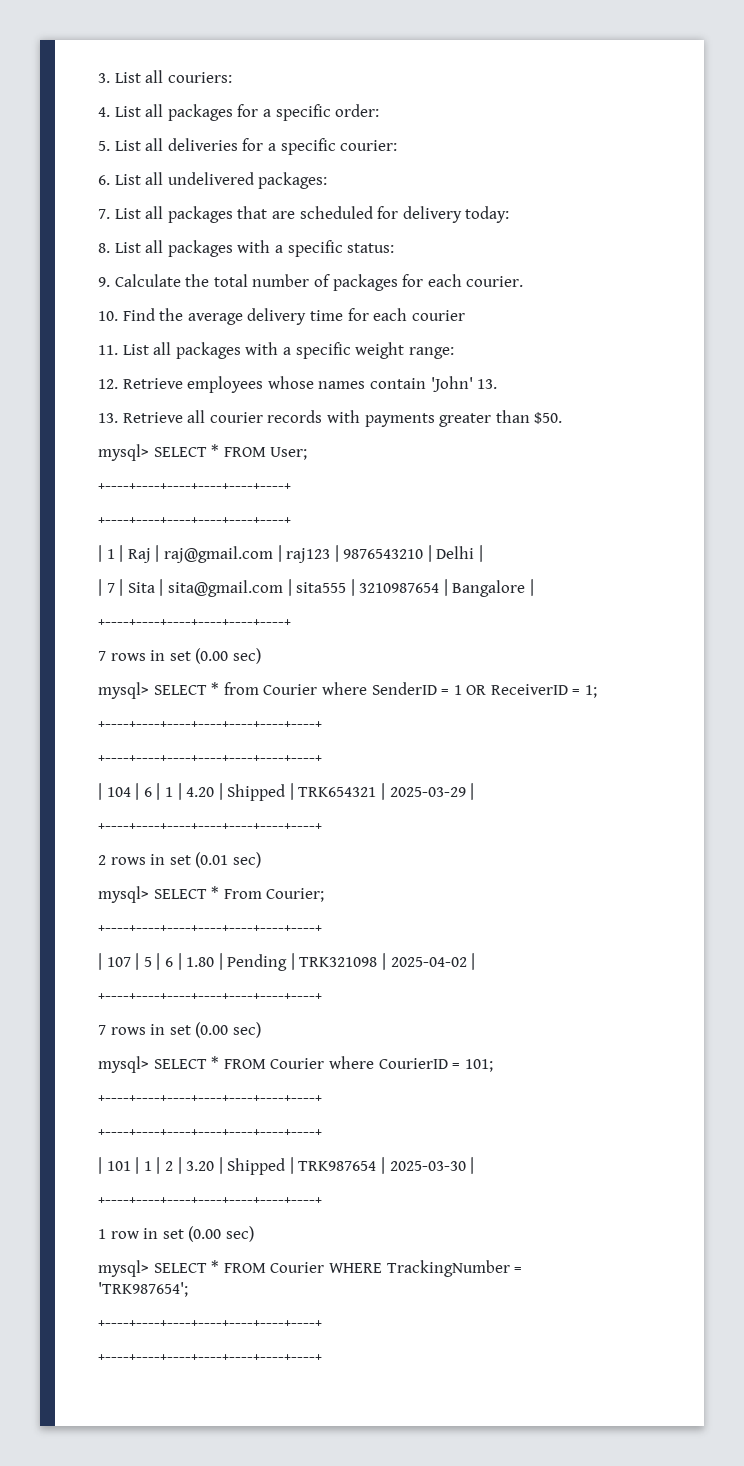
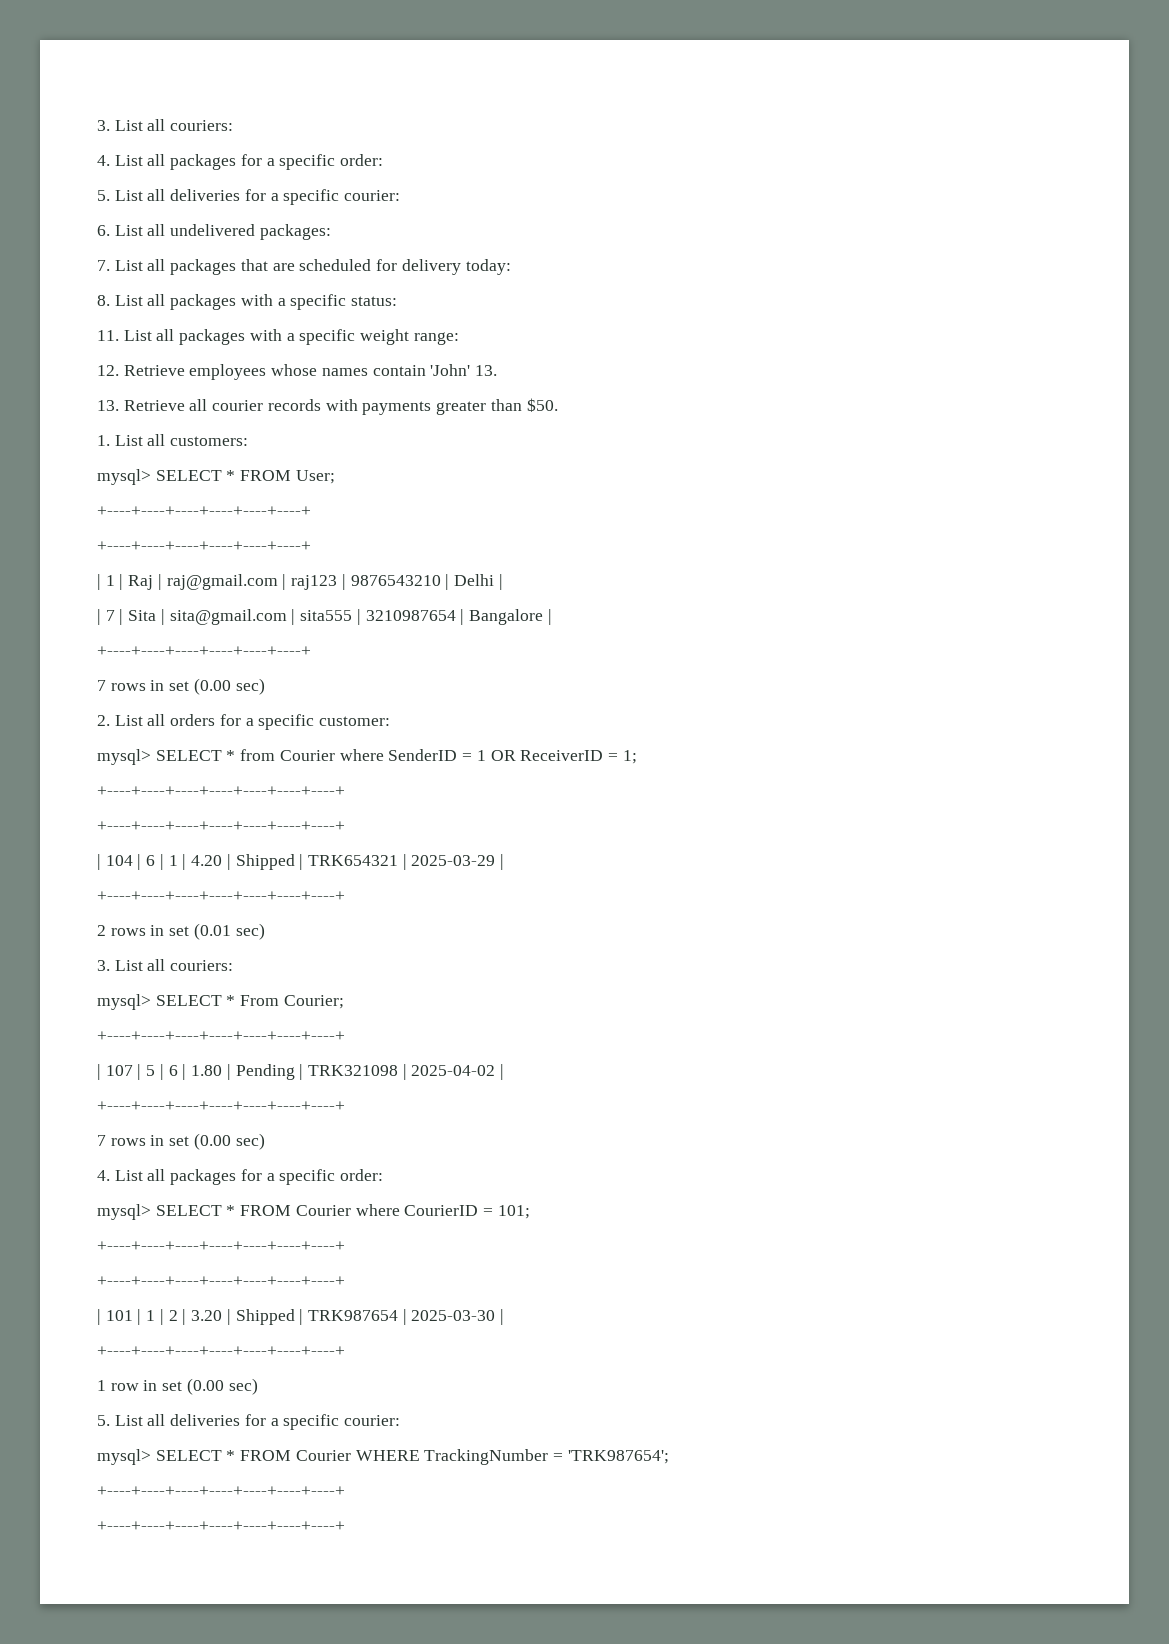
[98,274,524,291] [98,308,465,325] // 9. Calculate the total number of packages for each courier. // 10. Find the average delivery time for each courier -> (398, 301) none
(563, 418) none -> [97,434,249,446] // 1. List all customers:
(261, 656) none -> [97,714,391,730] // 2. List all orders for a specific customer:
(261, 860) none -> [97,959,234,971] // 3. List all couriers:
(261, 1030) none -> [97,1169,384,1185] // 4. List all packages for a specific order:
(254, 1234) none -> [97,1414,401,1430] // 5. List all deliveries for a specific courier:

